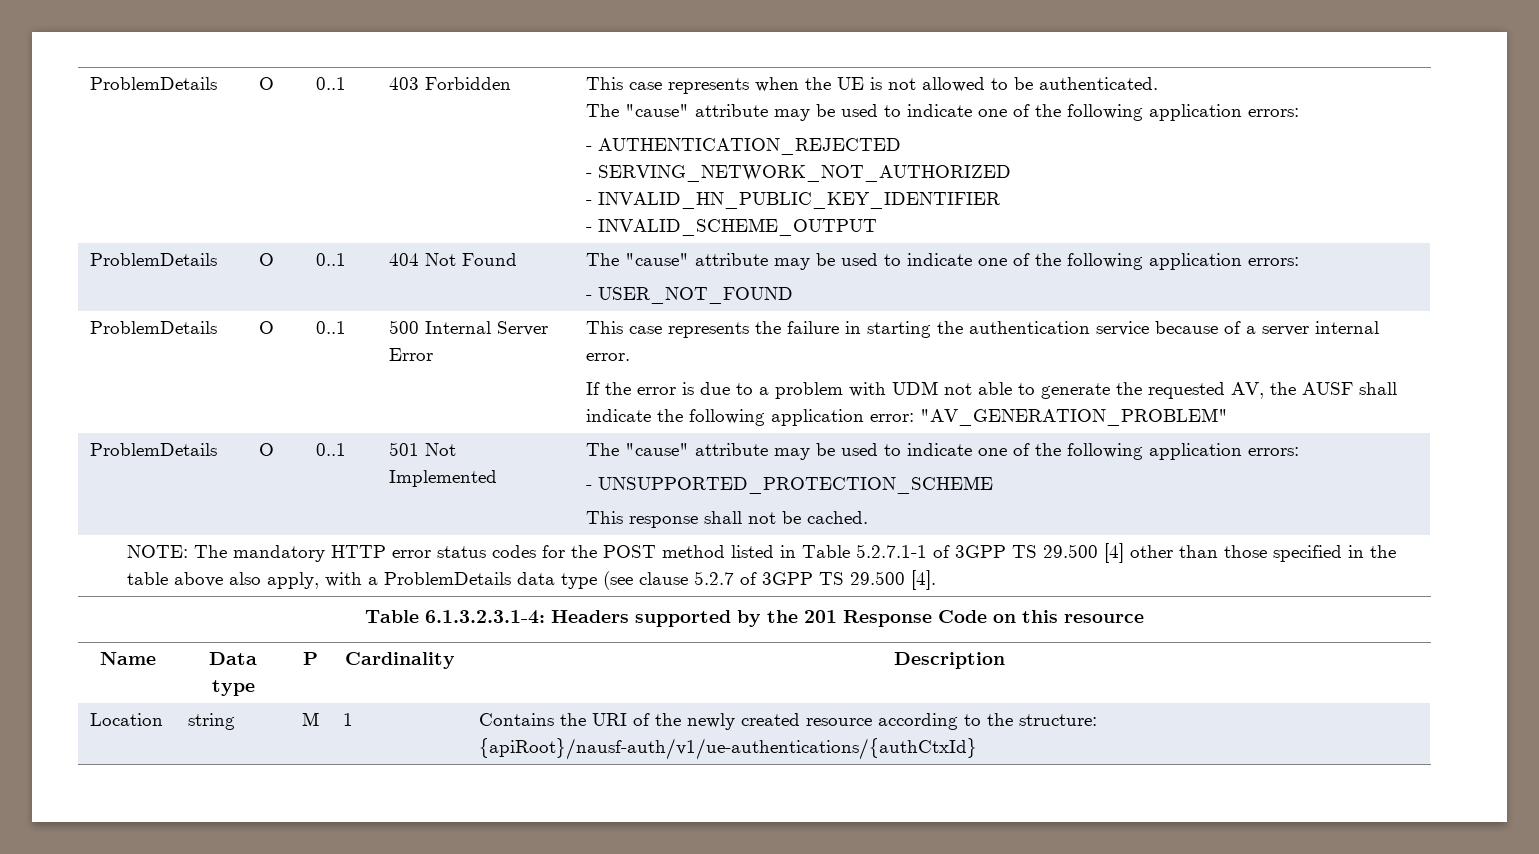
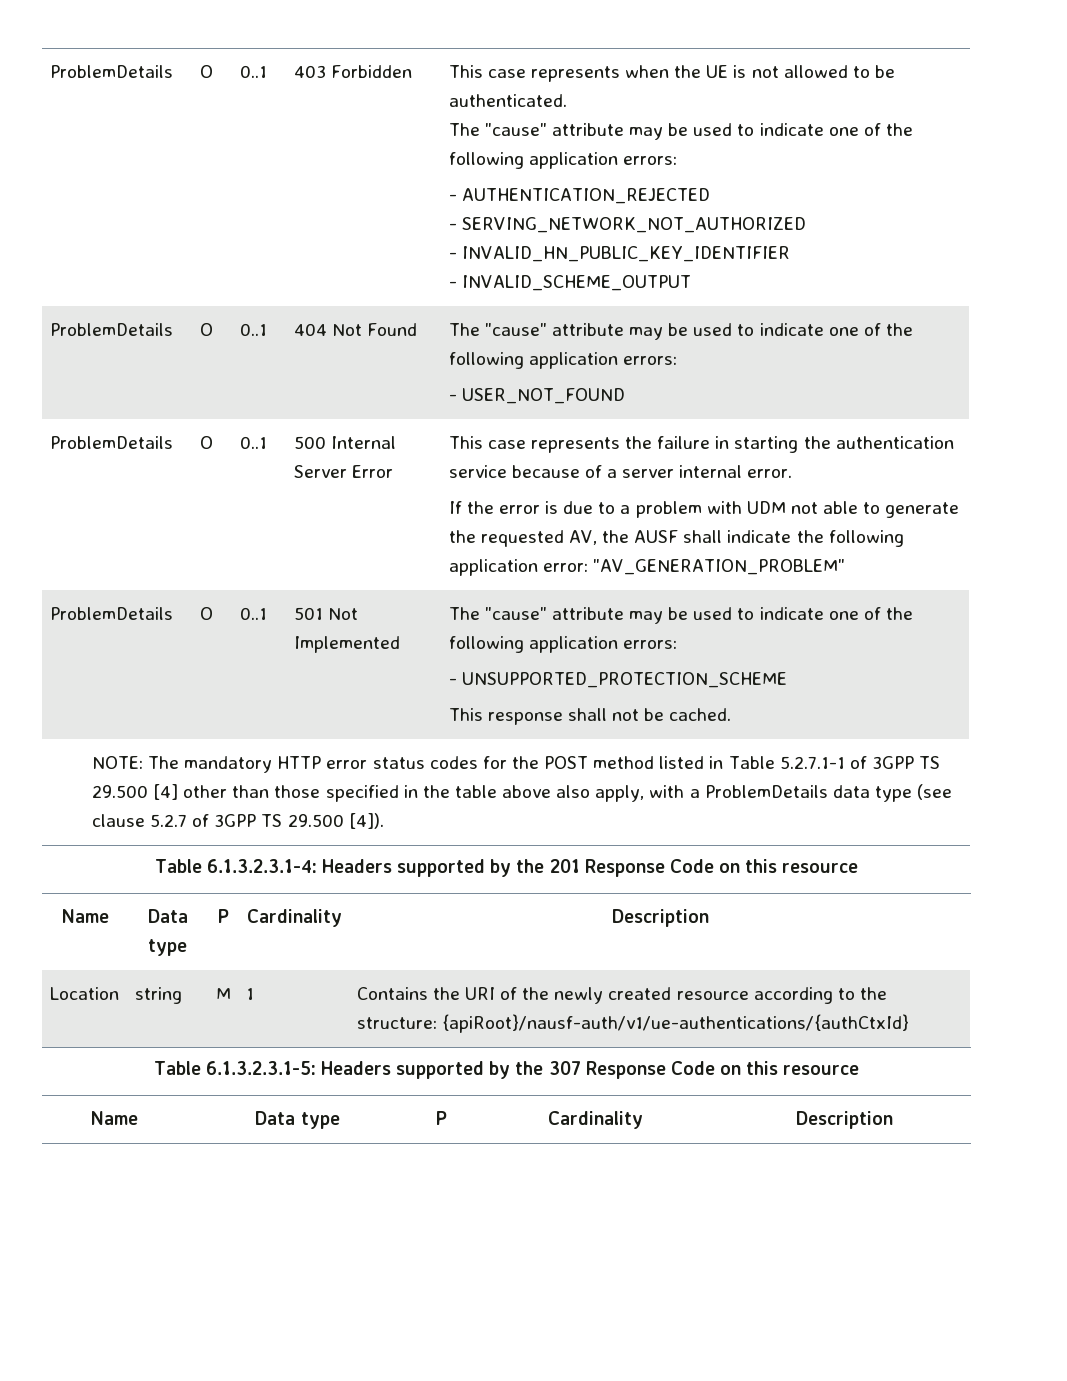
[911,570,937,590] [4]. -> [348,813,384,829] [4]).
(978, 749) none -> [153,1061,860,1079] [89,1111,138,1125] [255,1111,340,1129] [435,1111,447,1125] [547,1111,643,1129] [796,1111,893,1129] // Table 6.1.3.2.3.1-5: Headers supported by the 307 Response Code on this resource // Name | Data type | P | Cardinality | Description

